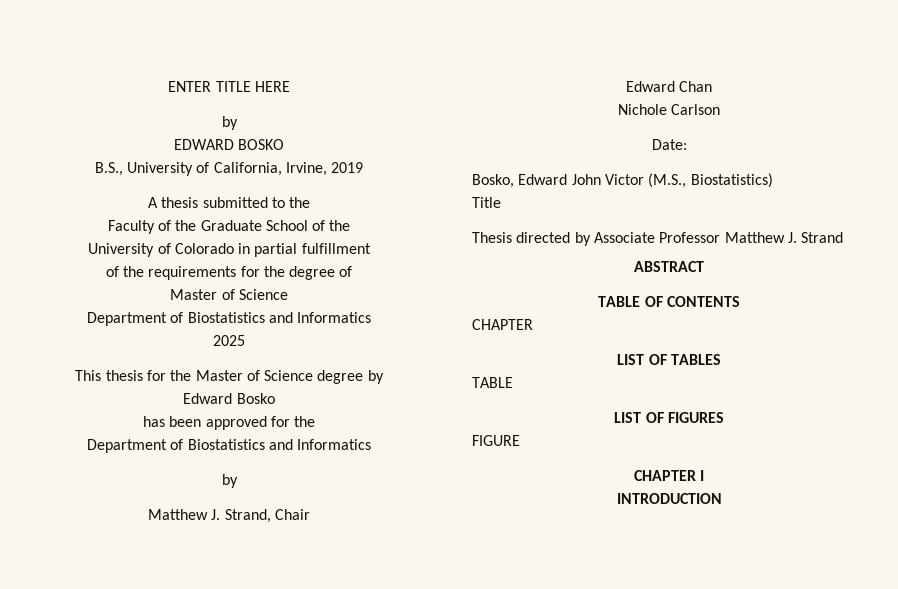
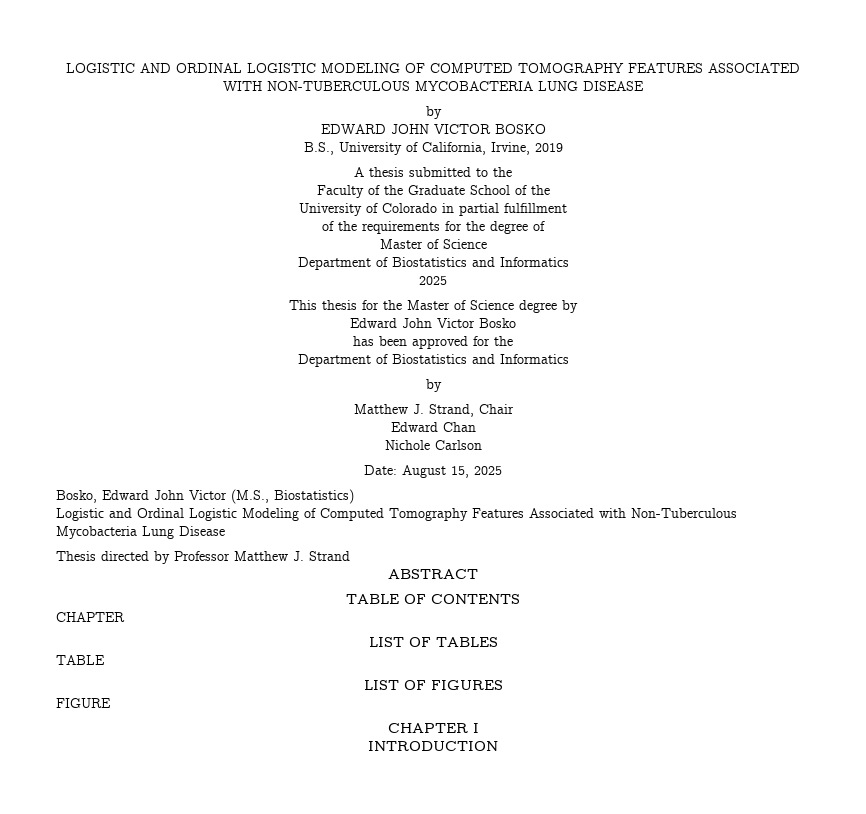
[168,81,290,92] ENTER TITLE HERE -> [66,63,800,73] [223,81,644,91] LOGISTIC AND ORDINAL LOGISTIC MODELING OF COMPUTED TOMOGRAPHY FEATURES ASSOCIATED WITH NON-TUBERCULOUS MYCOBACTERIA LUNG DISEASE
(234, 144) none -> [390,124,491,134] JOHN VICTOR
(233, 398) none -> [402,318,475,328] John Victor
(687, 144) none -> [402,465,502,478] August 15, 2025
[472,197,501,208] Title -> [56,508,737,521] [56,526,225,539] Logistic and Ordinal Logistic Modeling of Computed Tomography Features Associated with Non-Tuberculous Mycobacteria Lung Disease
[593,232,655,243] Associate -> (170, 557) none

